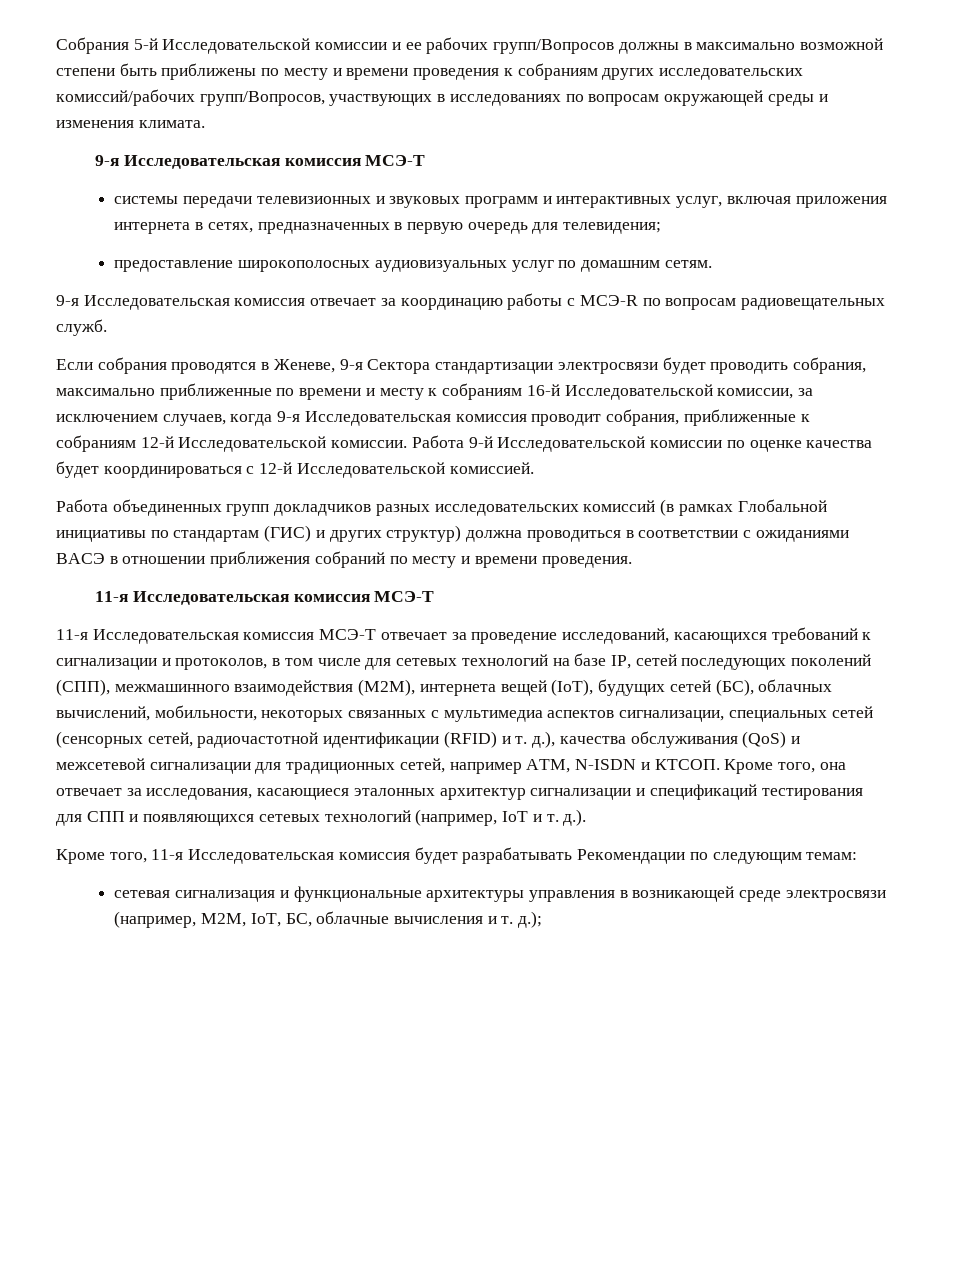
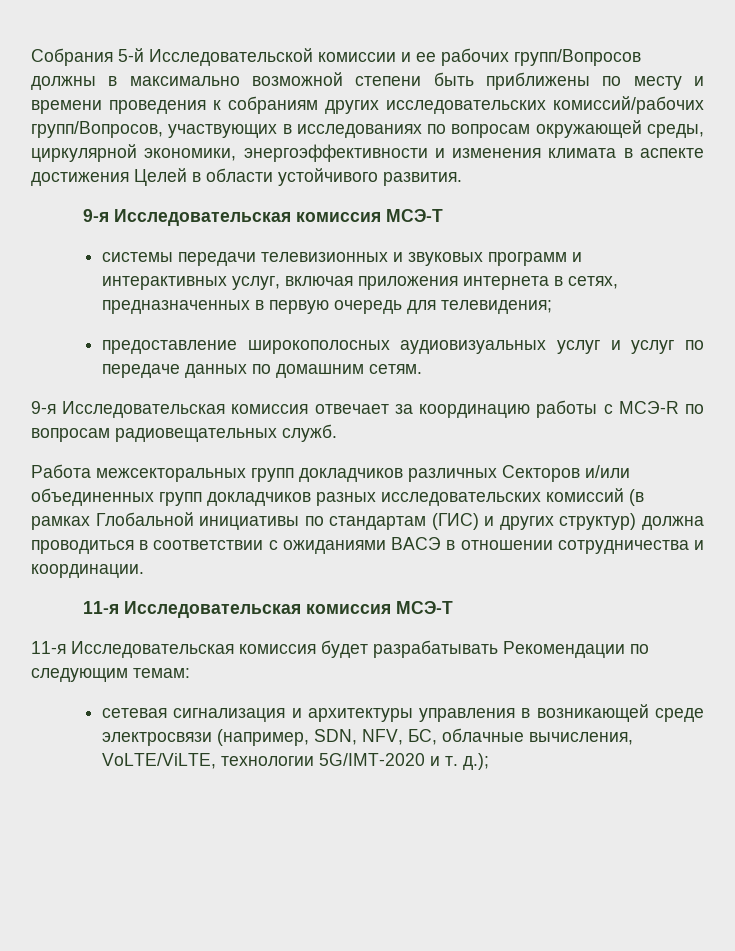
[767,94,828,106] [56,120,205,128] среды и изменения климата. -> [647,124,704,138] [31,144,705,162] [31,168,462,186] среды, циркулярной экономики, энергоэффективности и изменения климата в аспекте достижения Целей в области устойчивого развития.
(554, 266) none -> [610,340,704,354] [102,364,248,378] и услуг по передаче данных
[56,357,866,374] [56,383,813,400] [56,409,810,426] [56,435,873,452] [56,461,534,478] [56,499,108,512] Если собрания проводятся в Женеве, 9-я Сектора стандартизации электросвязи будет проводить собрания, максимально приближенные по времени и месту к собраниям 16-й Исследовательской комиссии, за исключением случаев, когда 9-я Исследовательская комиссия проводит собрания, приближенные к собраниям 12-й Исследовательской комиссии. Работа 9-й Исследовательской комиссии по оценке качества будет координироваться с 12-й Исследовательской комиссией. // Работа -> [31,464,630,482] Работа межсекторальных групп докладчиков различных Секторов и/или
[210,551,632,568] приближения собраний по месту и времени проведения. -> [557,540,704,554] [31,564,144,578] сотрудничества и координации.
[319,627,872,644] [56,653,872,670] [56,679,833,696] [56,705,873,722] [56,731,800,748] [56,758,846,774] [56,784,863,800] [56,809,587,826] [56,849,410,864] МСЭ-Т отвечает за проведение исследований, касающихся требований к сигнализации и протоколов, в том числе для сетевых технологий на базе IP, сетей последующих поколений (СПП), межмашинного взаимодействия (M2M), интернета вещей (IoT), будущих сетей (БС), облачных вычислений, мобильности, некоторых связанных с мультимедиа аспектов сигнализации, специальных сетей (сенсорных сетей, радиочастотной идентификации (RFID) и т. д.), качества обслуживания (QoS) и межсетевой сигнализации для традиционных сетей, например АТМ, N-ISDN и КТСОП. Кроме того, она отвечает за исследования, касающиеся эталонных архитектур сигнализации и спецификаций тестирования для СПП и появляющихся сетевых технологий (например, IoT и т. д.). // Кроме того, 11-я Исследовательская комиссия -> (316, 649) none
[293,886,422,902] функциональные -> (302, 713) none
[201,911,484,927] M2M, IoT, БС, облачные вычисления -> [314,728,634,745] [102,753,426,769] SDN, NFV, БС, облачные вычисления, VoLTE/ViLTE, технологии 5G/IMT-2020

